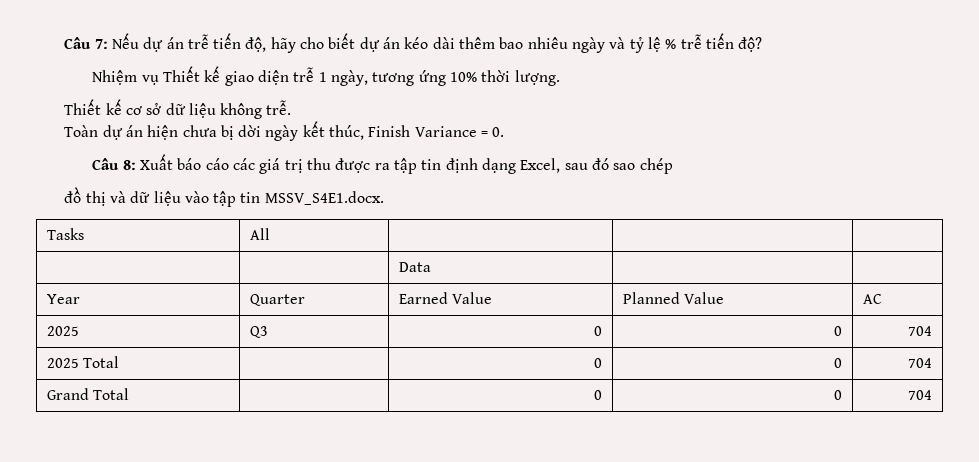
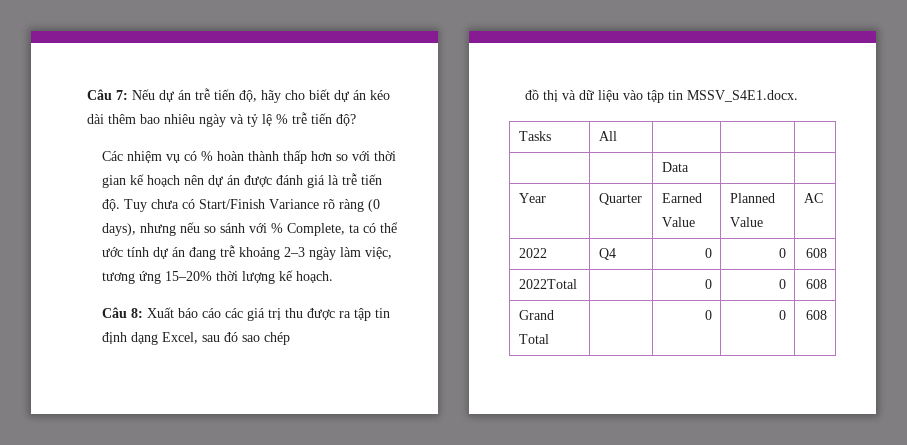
[92,66,560,86] [64,99,292,119] [64,121,505,141] Nhiệm vụ Thiết kế giao diện trễ 1 ngày, tương ứng 10% thời lượng. // Thiết kế cơ sở dữ liệu không trễ. // Toàn dự án hiện chưa bị dời ngày kết thúc, Finish Variance = 0. -> [102,150,397,164] [102,173,383,188] [102,199,381,212] [102,222,399,236] [102,245,393,260] [102,270,334,284] Các nhiệm vụ có % hoàn thành thấp hơn so với thời gian kế hoạch nên dự án được đánh giá là trễ tiến độ. Tuy chưa có Start/Finish Variance rõ ràng (0 days), nhưng nếu so sánh với % Complete, ta có thể ước tính dự án đang trễ khoảng 2–3 ngày làm việc, tương ứng 15–20% thời lượng kế hoạch.
[46,326,79,336] [249,326,268,338] [594,326,603,336] [834,326,843,336] [908,326,933,336] [46,356,120,368] [594,358,603,368] [834,358,843,368] [908,358,933,368] 2025 | Q3 | 0 | 0 | 704 // 2025 Total | | 0 | 0 | 704 -> [518,248,547,258] [598,248,616,260] [704,248,712,258] [778,248,786,258] [805,248,827,258] [518,279,577,289] [704,279,712,289] [778,279,786,289] [805,279,827,289] 2022 | Q4 | 0 | 0 | 608 // 2022Total | | 0 | 0 | 608
[908,390,933,400] 704 -> [805,310,827,320] 608

